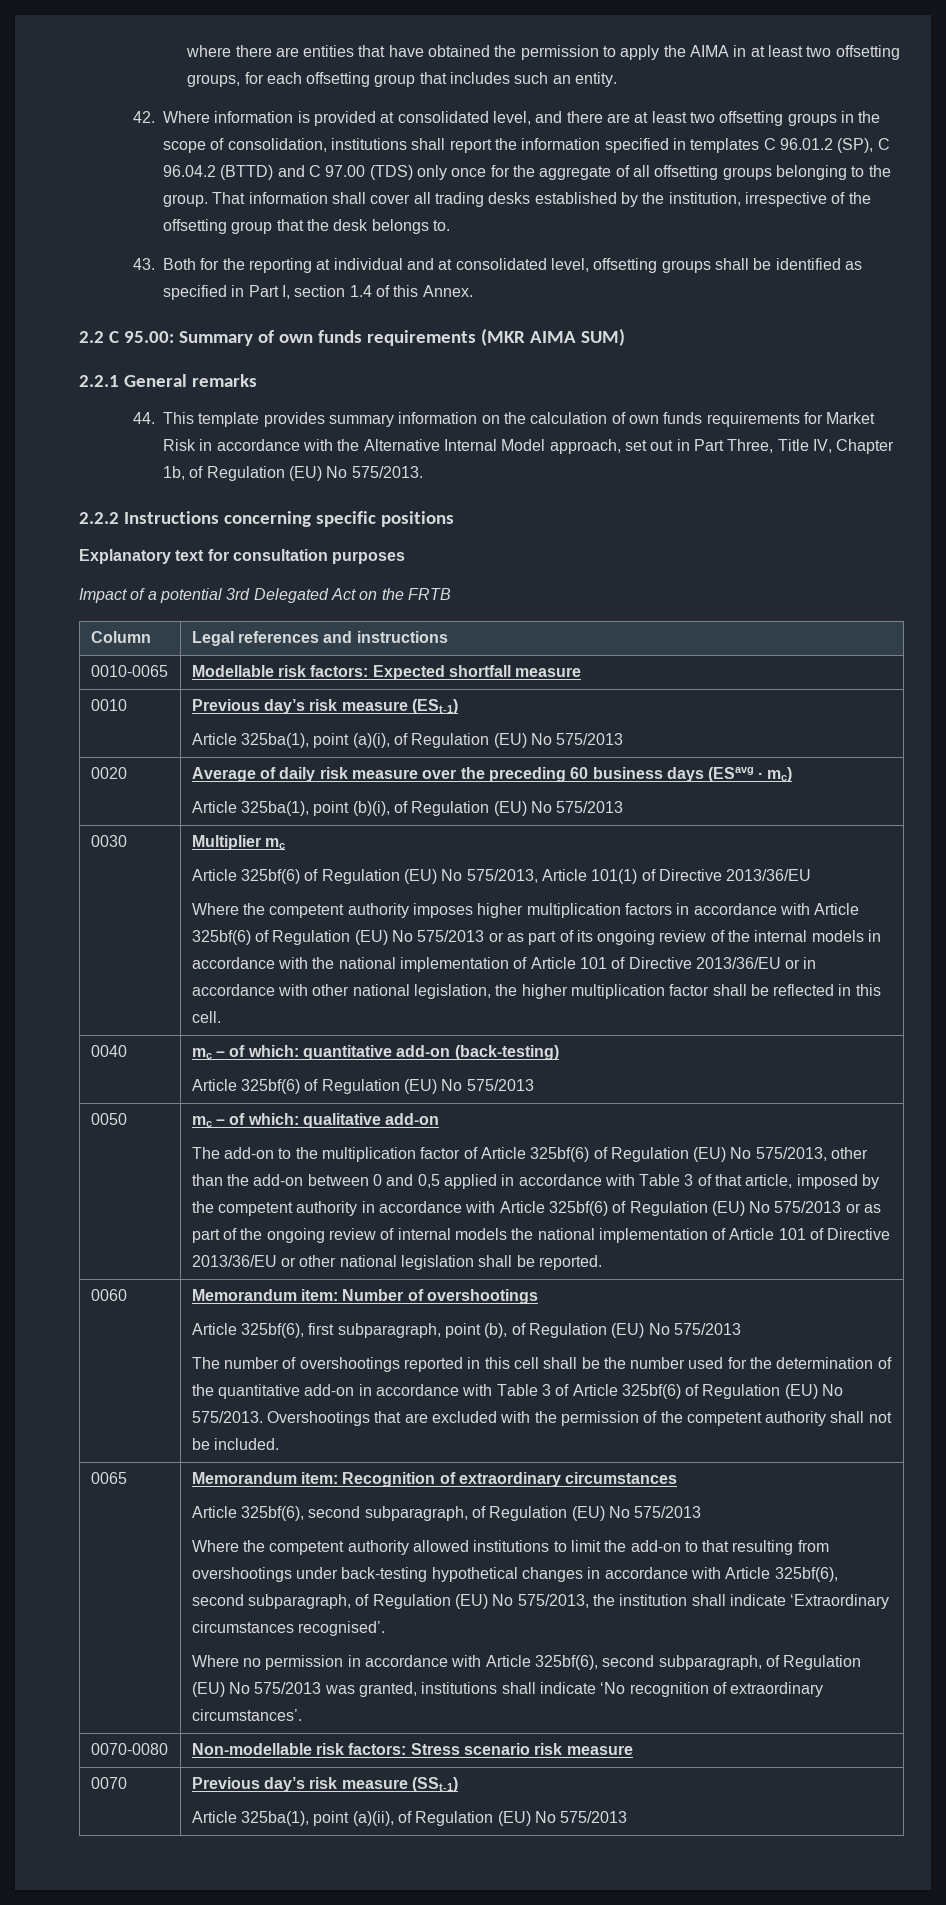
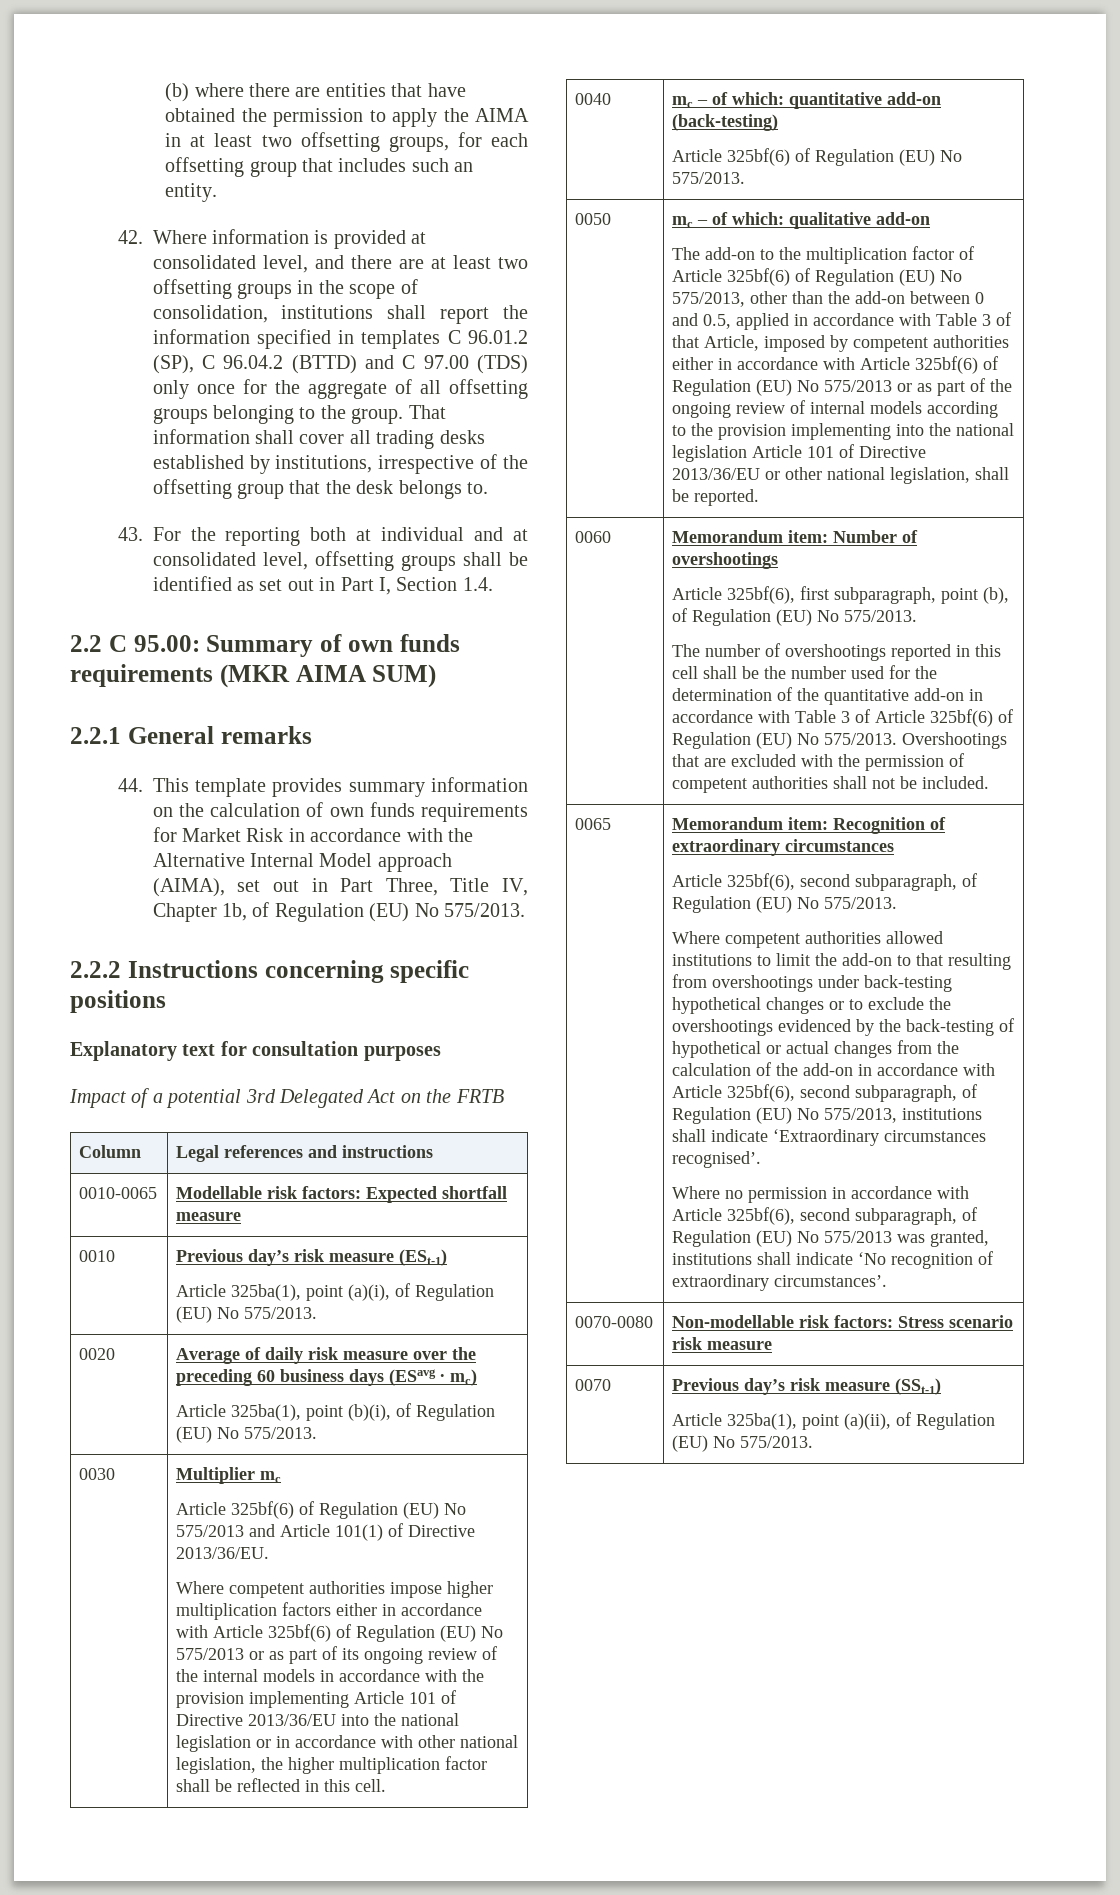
(186, 51) none -> [165,83,190,102] (b)
[642,192,741,206] the institution, -> [275,455,373,473] institutions,
[163,258,220,270] Both for -> [152,527,181,541] For
(313, 265) none -> [310,527,347,541] both
[163,285,228,300] specified -> [259,579,314,591] set out
[294,285,473,297] section 1.4 of this Annex. -> [396,577,493,591] Section 1.4.
[549,439,621,454] approach, -> [377,853,452,872] [152,878,225,897] approach (AIMA),
[556,733,624,745] 575/2013 -> [244,1307,318,1319] 575/2013.
[556,801,624,813] 575/2013 -> [244,1427,318,1439] 575/2013.
[466,869,538,883] 575/2013, -> [176,1524,276,1537] 575/2013 and
[726,869,812,881] [191,903,473,918] 2013/36/EU // Where the competent authority imposes -> [176,1547,270,1559] [176,1581,443,1598] 2013/36/EU. // Where competent authorities impose
(672, 909) none -> [336,1603,378,1616] either
[338,957,781,972] national implementation of Article 101 of Directive 2013/36/EU -> [176,1690,457,1708] [176,1713,460,1726] [176,1735,252,1752] provision implementing Article 101 of Directive 2013/36/EU into the national legislation
[466,1079,534,1091] 575/2013 -> [672,172,746,184] 575/2013.
[417,1174,440,1188] 0,5 -> [703,314,732,329] 0.5,
[745,1174,793,1188] article, -> [704,335,760,351] Article,
[191,1201,358,1216] the competent authority -> [853,335,1010,352] [672,357,714,370] competent authorities either
[511,1228,727,1243] the national implementation of -> [927,401,999,418] [672,423,1015,440] [672,445,748,462] according to the provision implementing into the national legislation
[400,1255,474,1270] legislation -> [890,467,971,484] legislation,
[673,1323,741,1335] 575/2013 -> [844,610,918,622] 575/2013.
[660,1411,827,1426] the competent authority -> [672,776,829,793] competent authorities
[634,1506,702,1518] [191,1540,409,1555] 575/2013 // Where the competent authority -> [824,897,898,909] [672,931,882,948] 575/2013. // Where competent authorities
(583, 1574) none -> [829,997,952,1010] [672,1018,1015,1036] [672,1040,960,1058] [672,1062,854,1076] or to exclude the overshootings evidenced by the back-testing of hypothetical or actual changes from the calculation of the add-on
[592,1594,688,1606] the institution -> [902,1108,983,1120] institutions
[560,1811,628,1823] 575/2013 -> [740,1436,814,1448] 575/2013.

